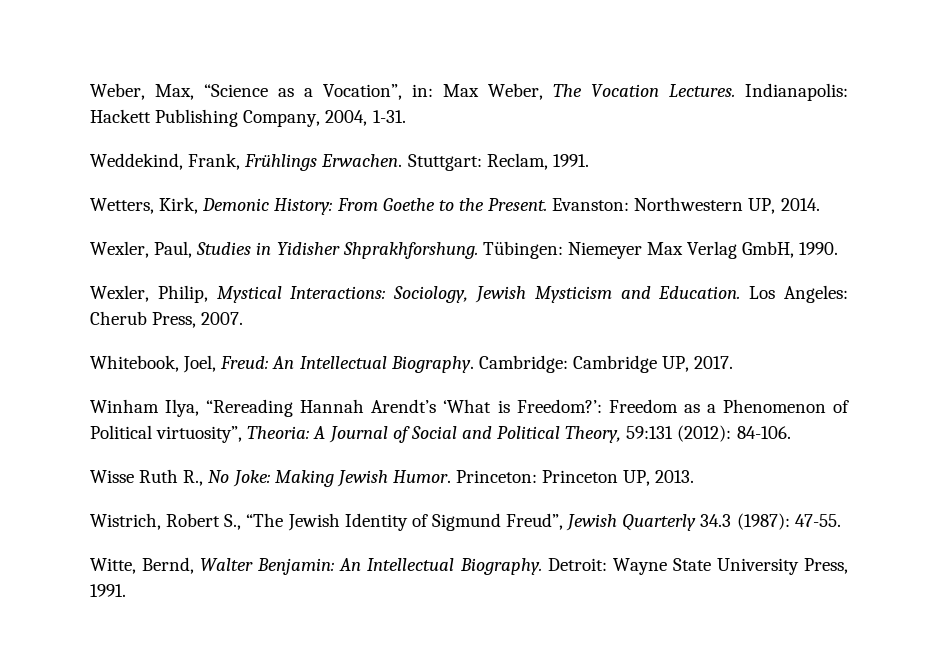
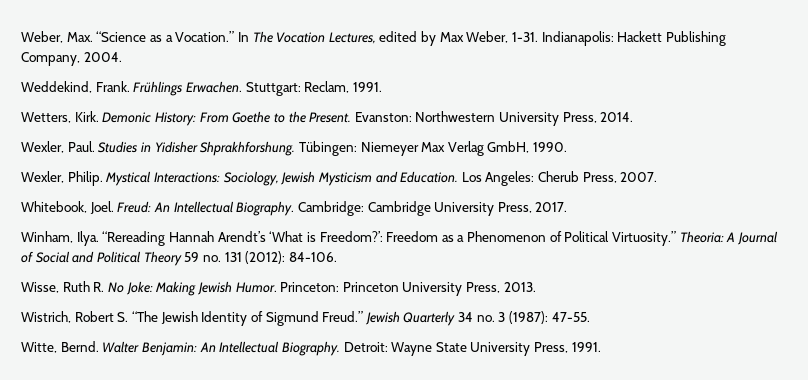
[90,83,194,100] Weber, Max, -> [21,31,93,43] Weber, Max.
[323,83,735,100] Vocation”, in: Max Weber, The Vocation Lectures. -> [175,31,539,46] Vocation.” In The Vocation Lectures, edited by Max Weber, 1-31.
[325,110,406,126] 2004, 1-31. -> [83,52,122,62] 2004.
[188,153,241,170] Frank, -> [95,81,130,92] Frank.
[159,197,199,214] Kirk, -> [74,111,99,122] Kirk.
[748,198,776,214] UP, -> [499,112,597,126] University Press,
[154,241,193,258] Paul, -> [67,141,95,152] Paul.
[157,285,208,303] Philip, -> [67,171,103,186] Philip.
[183,355,217,373] Joel, -> [89,201,114,214] Joel.
[662,356,690,372] UP, -> [434,202,532,216] University Press,
[90,399,200,417] Winham Ilya, -> [21,231,99,246] Winham, Ilya.
[156,426,243,443] virtuosity”, -> [612,231,677,246] Virtuosity.”
[565,426,674,443] Theory, 59:131 -> [143,251,242,266] Theory 59 no. 131
[90,469,204,486] Wisse Ruth R., -> [21,281,105,293] Wisse, Ruth R.
[623,470,651,486] UP, -> [402,282,501,296] University Press,
[224,514,242,530] S., -> [117,312,129,322] S.
[506,513,564,530] Freud”, -> [322,311,364,322] Freud.”
[700,514,732,527] 34.3 -> [458,312,506,322] 34 no. 3
[142,557,195,574] Bernd, -> [60,341,99,352] Bernd.

